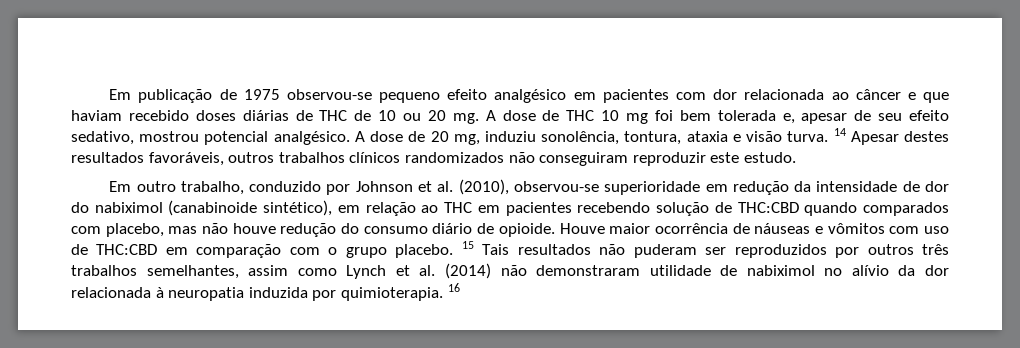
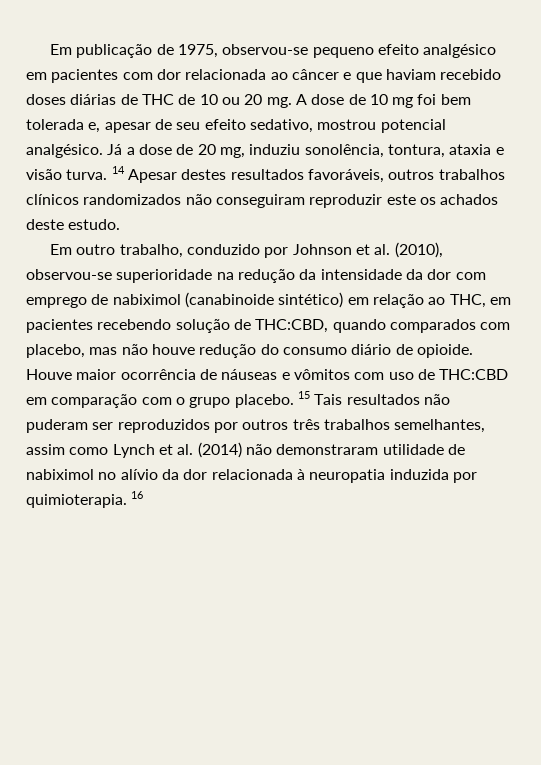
[243,89,280,100] 1975 -> [178,44,219,58] 1975,
[566,110,595,121] THC -> (366, 99) none
[354,131,365,142] A -> [107,144,135,155] Já a
(740, 157) none -> [419,194,499,205] [26,219,64,230] os achados deste
[705,184,728,192] em -> [216,272,234,280] na
[902,181,949,192] [71,202,89,213] de dor do -> [405,269,486,280] [26,294,109,308] da dor com emprego de
[263,200,333,216] sintético), -> [278,292,344,308] sintético)
[444,202,473,213] THC -> [449,294,486,308] THC,
[737,202,799,213] THC:CBD -> [255,319,329,333] THC:CBD,

